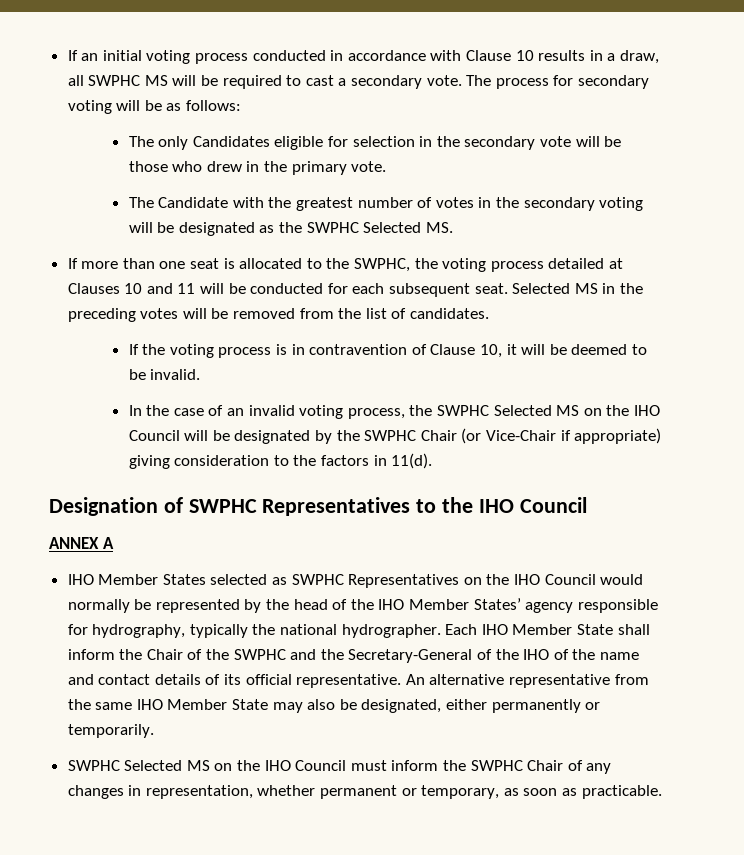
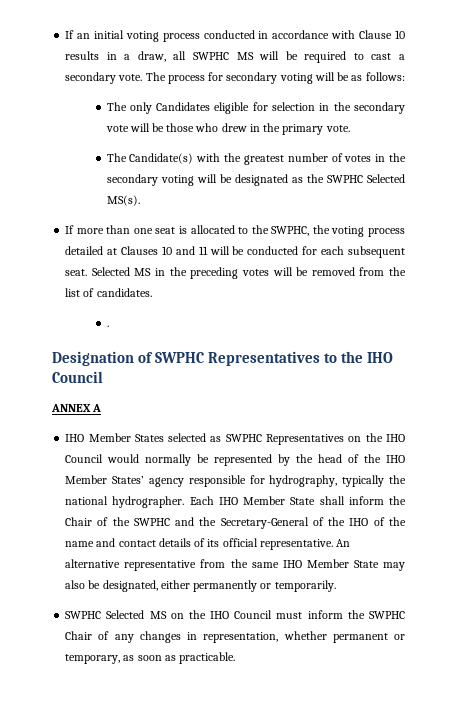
[158,197,229,208] Candidate -> [129,153,194,164] Candidate(s)
[425,222,453,233] MS. -> [106,195,140,206] MS(s).
[128,344,647,358] [128,369,201,380] [128,405,660,419] [128,428,662,444] [128,453,433,469] If the voting process is in contravention of Clause 10, it will be deemed to be invalid. // In the case of an invalid voting process, the SWPHC Selected MS on the IHO Council will be designated by the SWPHC Chair (or Vice-Chair if appropriate) giving consideration to the factors in 11(d). -> [106,325,109,327] .

